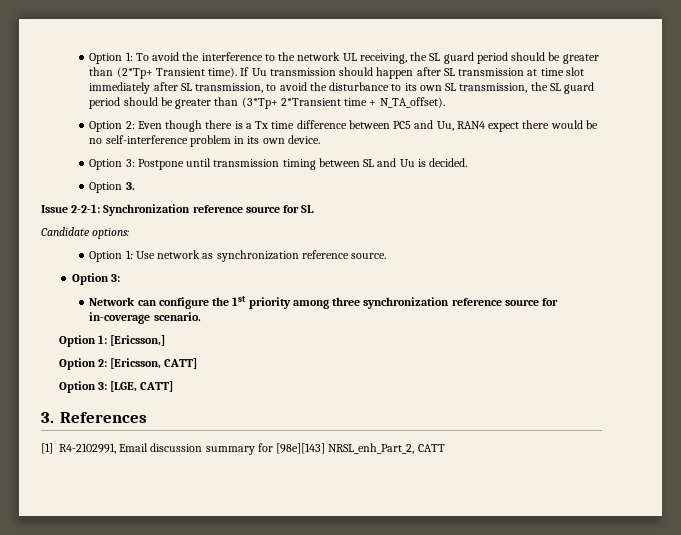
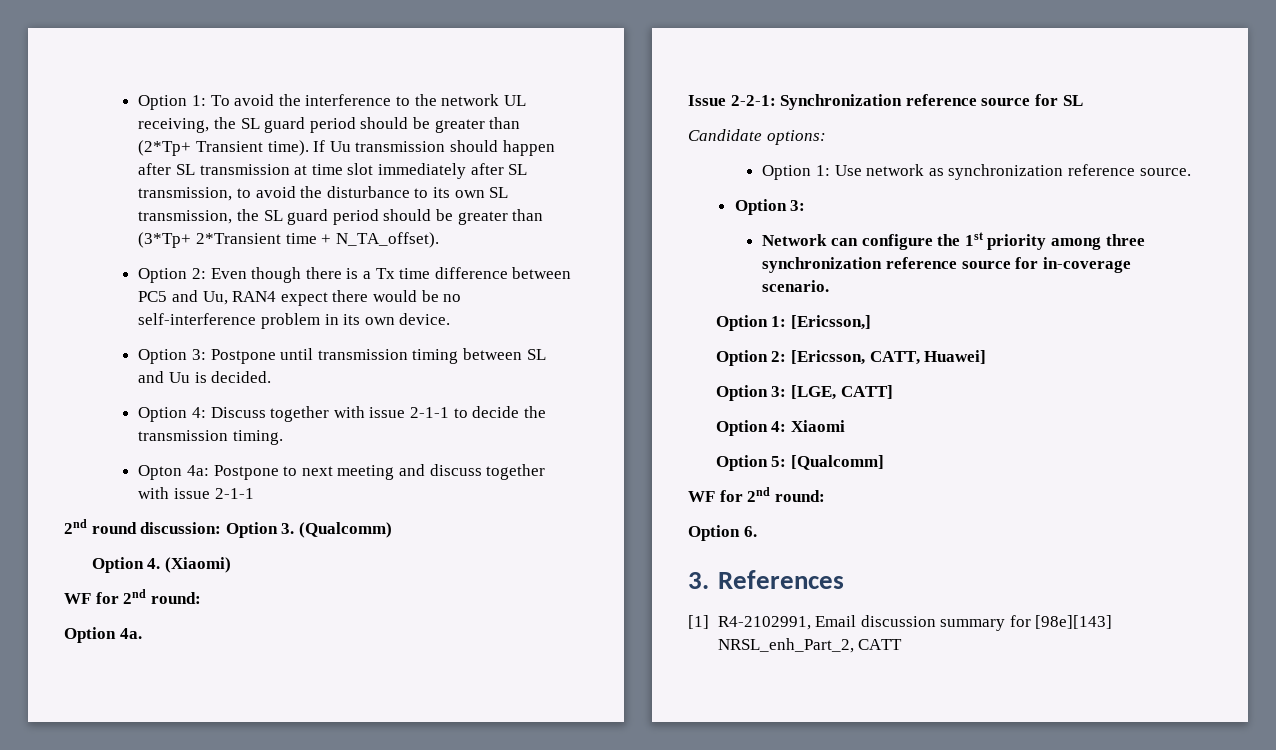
[125,182,135,190] 3. -> [192,406,546,422] [138,430,284,445] [138,464,546,480] [138,487,254,499] [64,519,392,538] [91,557,232,573] [64,589,201,604] [64,627,142,643] 4: Discuss together with issue 2-1-1 to decide the transmission timing. // Opton 4a: Postpone to next meeting and discuss together with issue 2-1-1 // 2nd round discussion: Option 3. (Qualcomm) // Option 4. (Xiaomi) // WF for 2nd round: // Option 4a.
[164,358,198,369] CATT] -> [869,350,987,365] CATT, Huawei]
(174, 386) none -> [715,420,846,436] [715,455,885,471] [688,487,825,502] [688,525,757,541] // Option 4: Xiaomi // Option 5: [Qualcomm] // WF for 2nd round: // Option 6.

